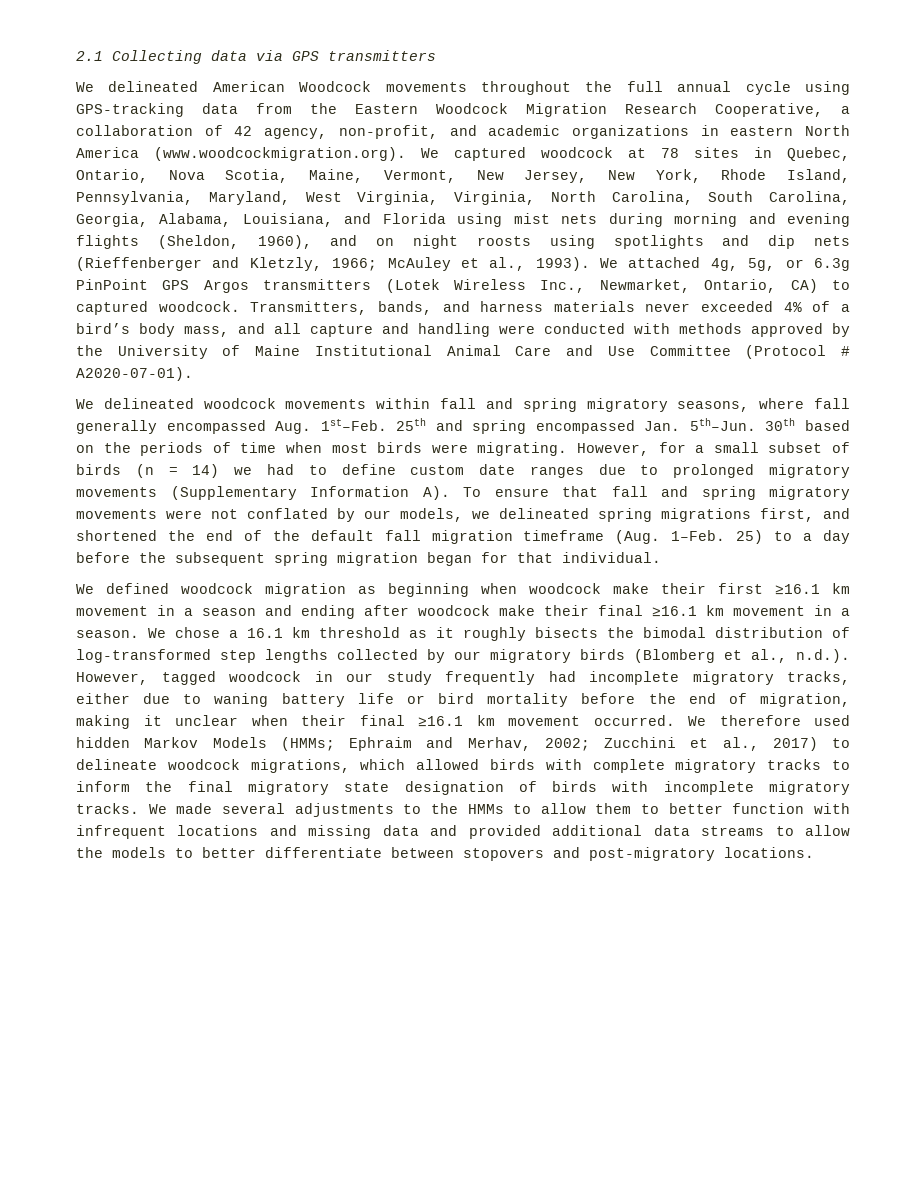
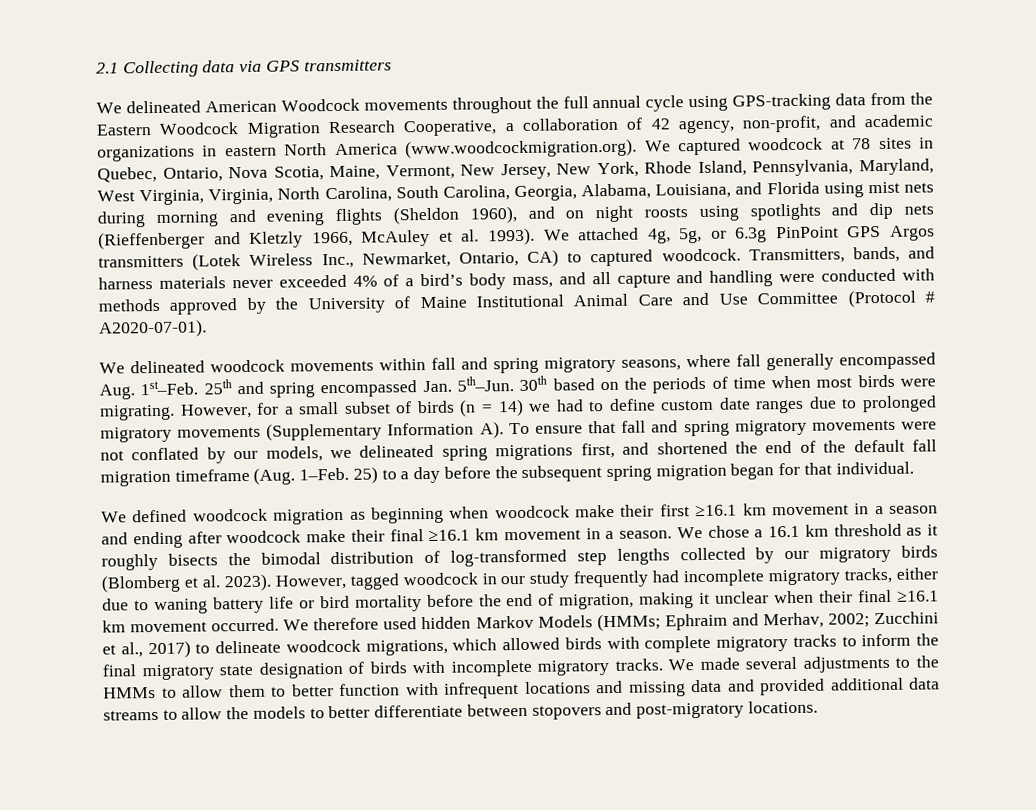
[157,235,239,249] (Sheldon, -> [393,206,461,225] (Sheldon
[249,257,378,271] Kletzly, 1966; -> [249,231,353,248] Kletzly 1966,
[489,257,526,271] al., -> [461,229,480,242] al.
[751,649,850,663] al., n.d.). -> [201,573,272,592] al. 2023).

